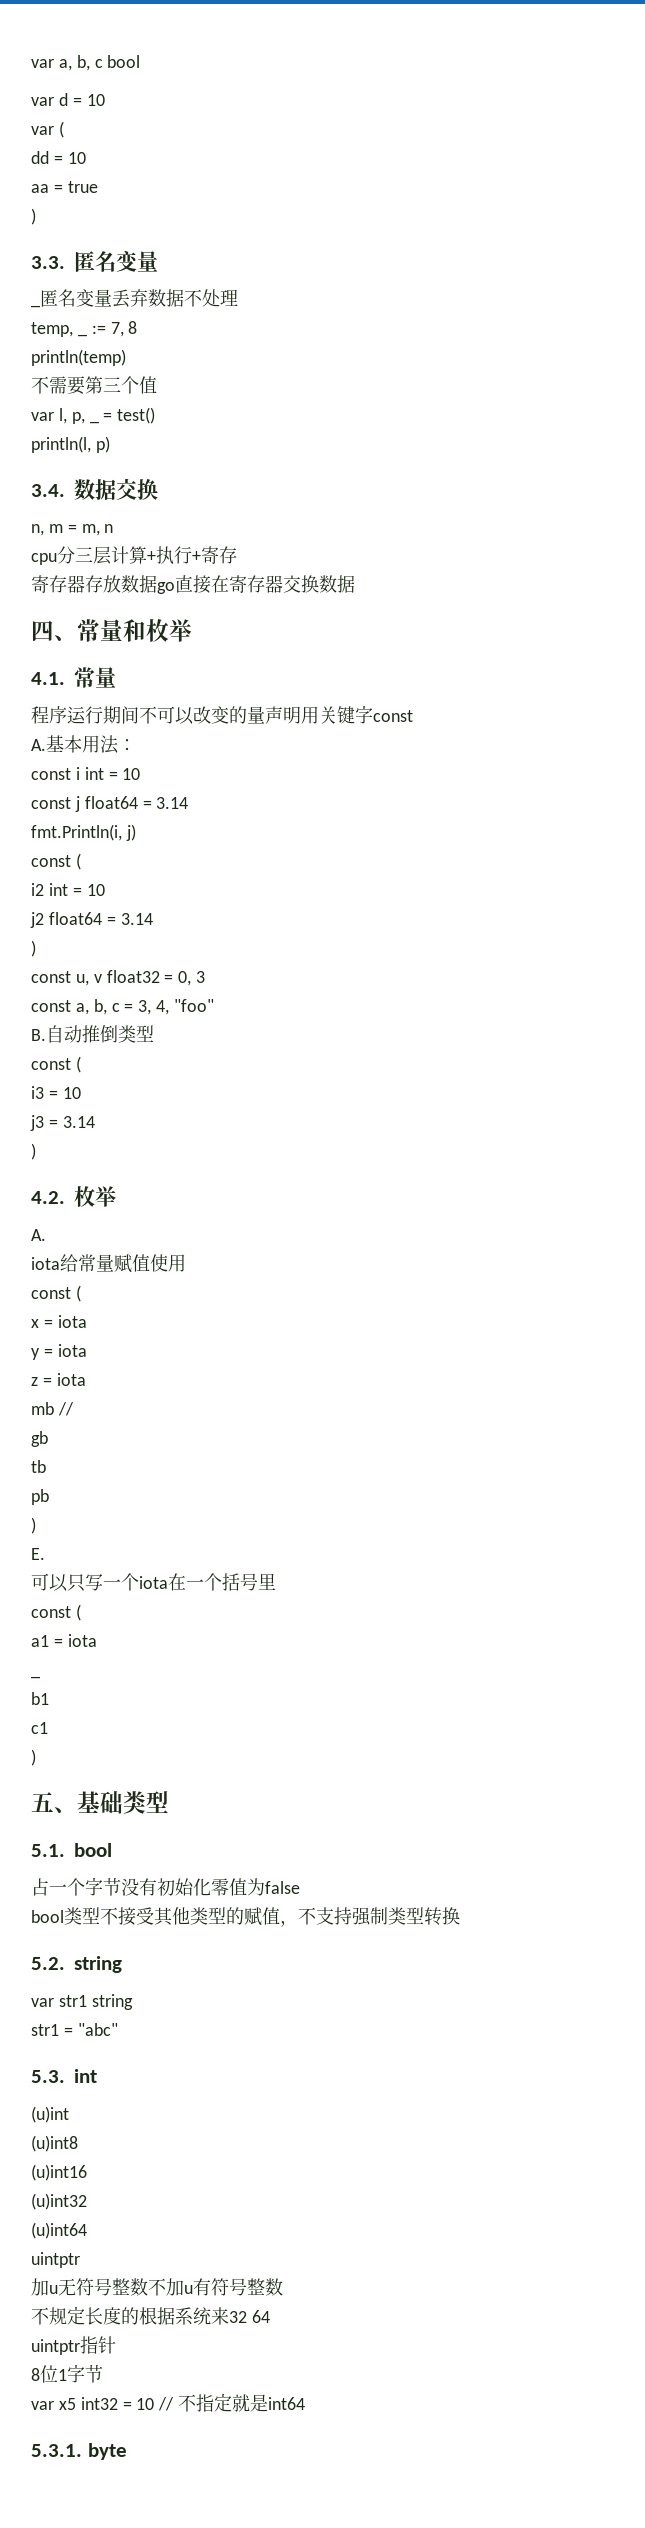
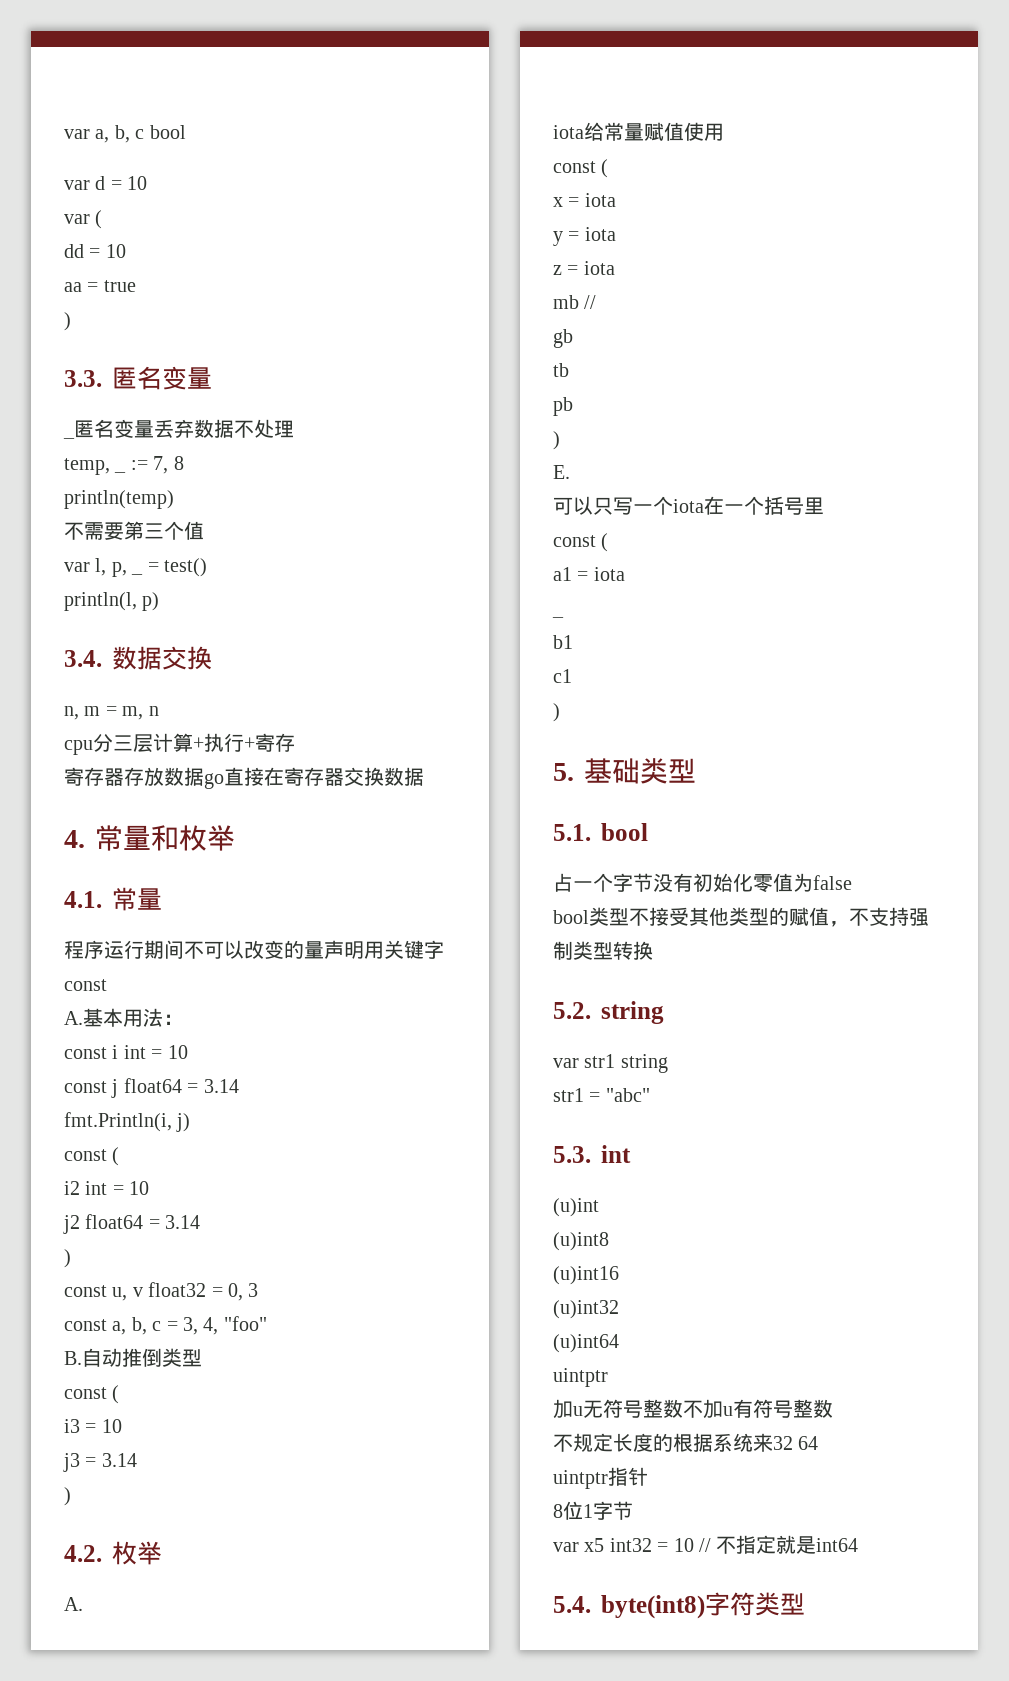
[31,620,77,641] 四、 -> [64,830,85,848] 4.
[31,1792,77,1813] 五、 -> [553,763,574,781] 5.
[31,2443,127,2460] 5.3.1. byte -> [553,1592,805,1619] 5.4. byte(int8)字符类型

